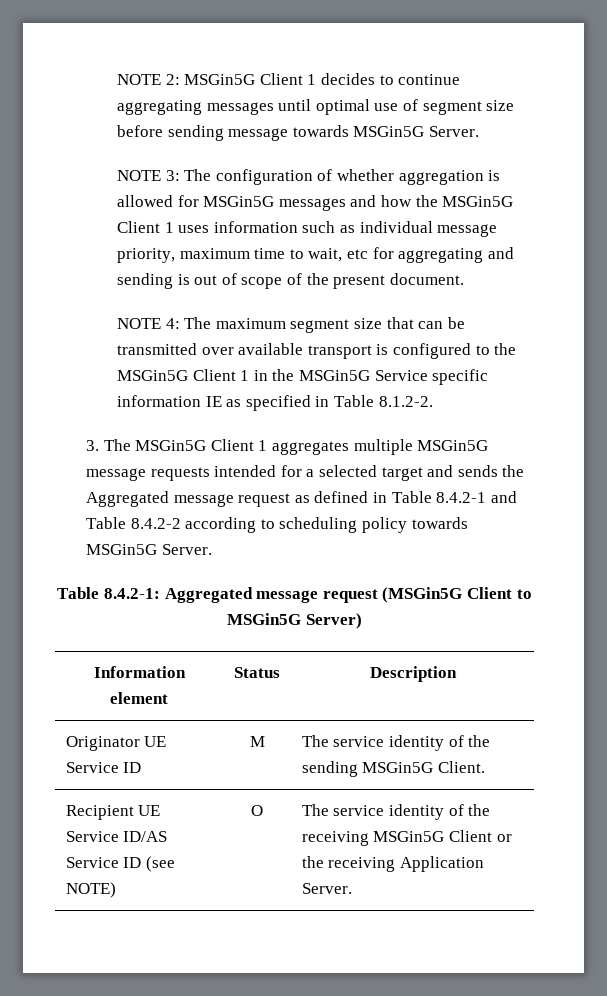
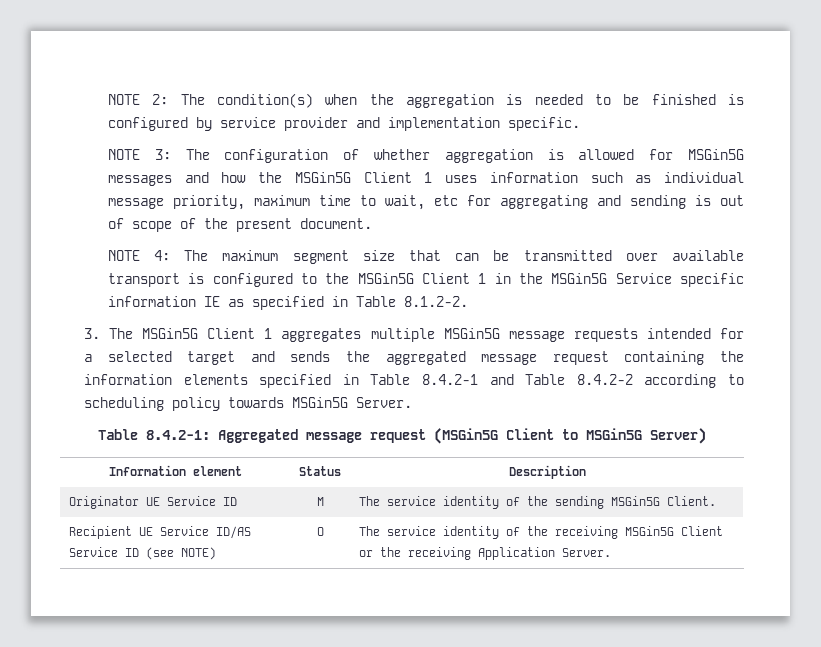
[184,73,461,85] [116,99,515,115] [116,125,479,141] MSGin5G Client 1 decides to continue aggregating messages until optimal use of segment size before sending message towards MSGin5G Server. -> [180,93,744,108] [107,117,580,131] The condition(s) when the aggregation is needed to be finished is configured by service provider and implementation specific.
[85,491,369,507] Aggregated message request as defined -> [385,351,744,365] [83,374,332,388] aggregated message request containing the information elements specified

